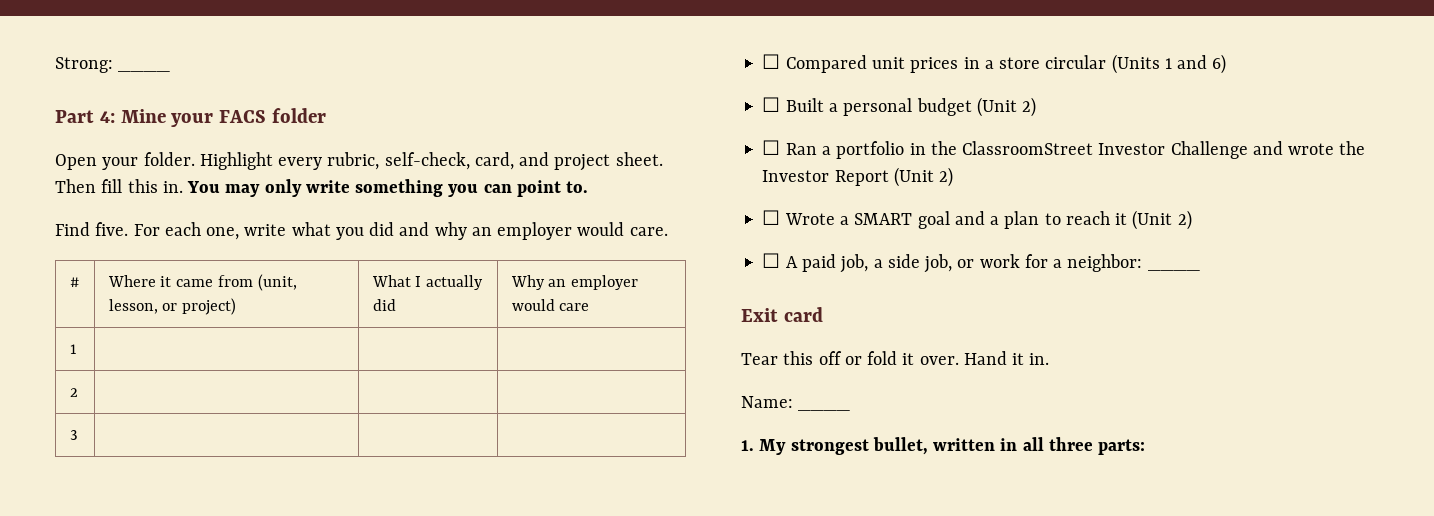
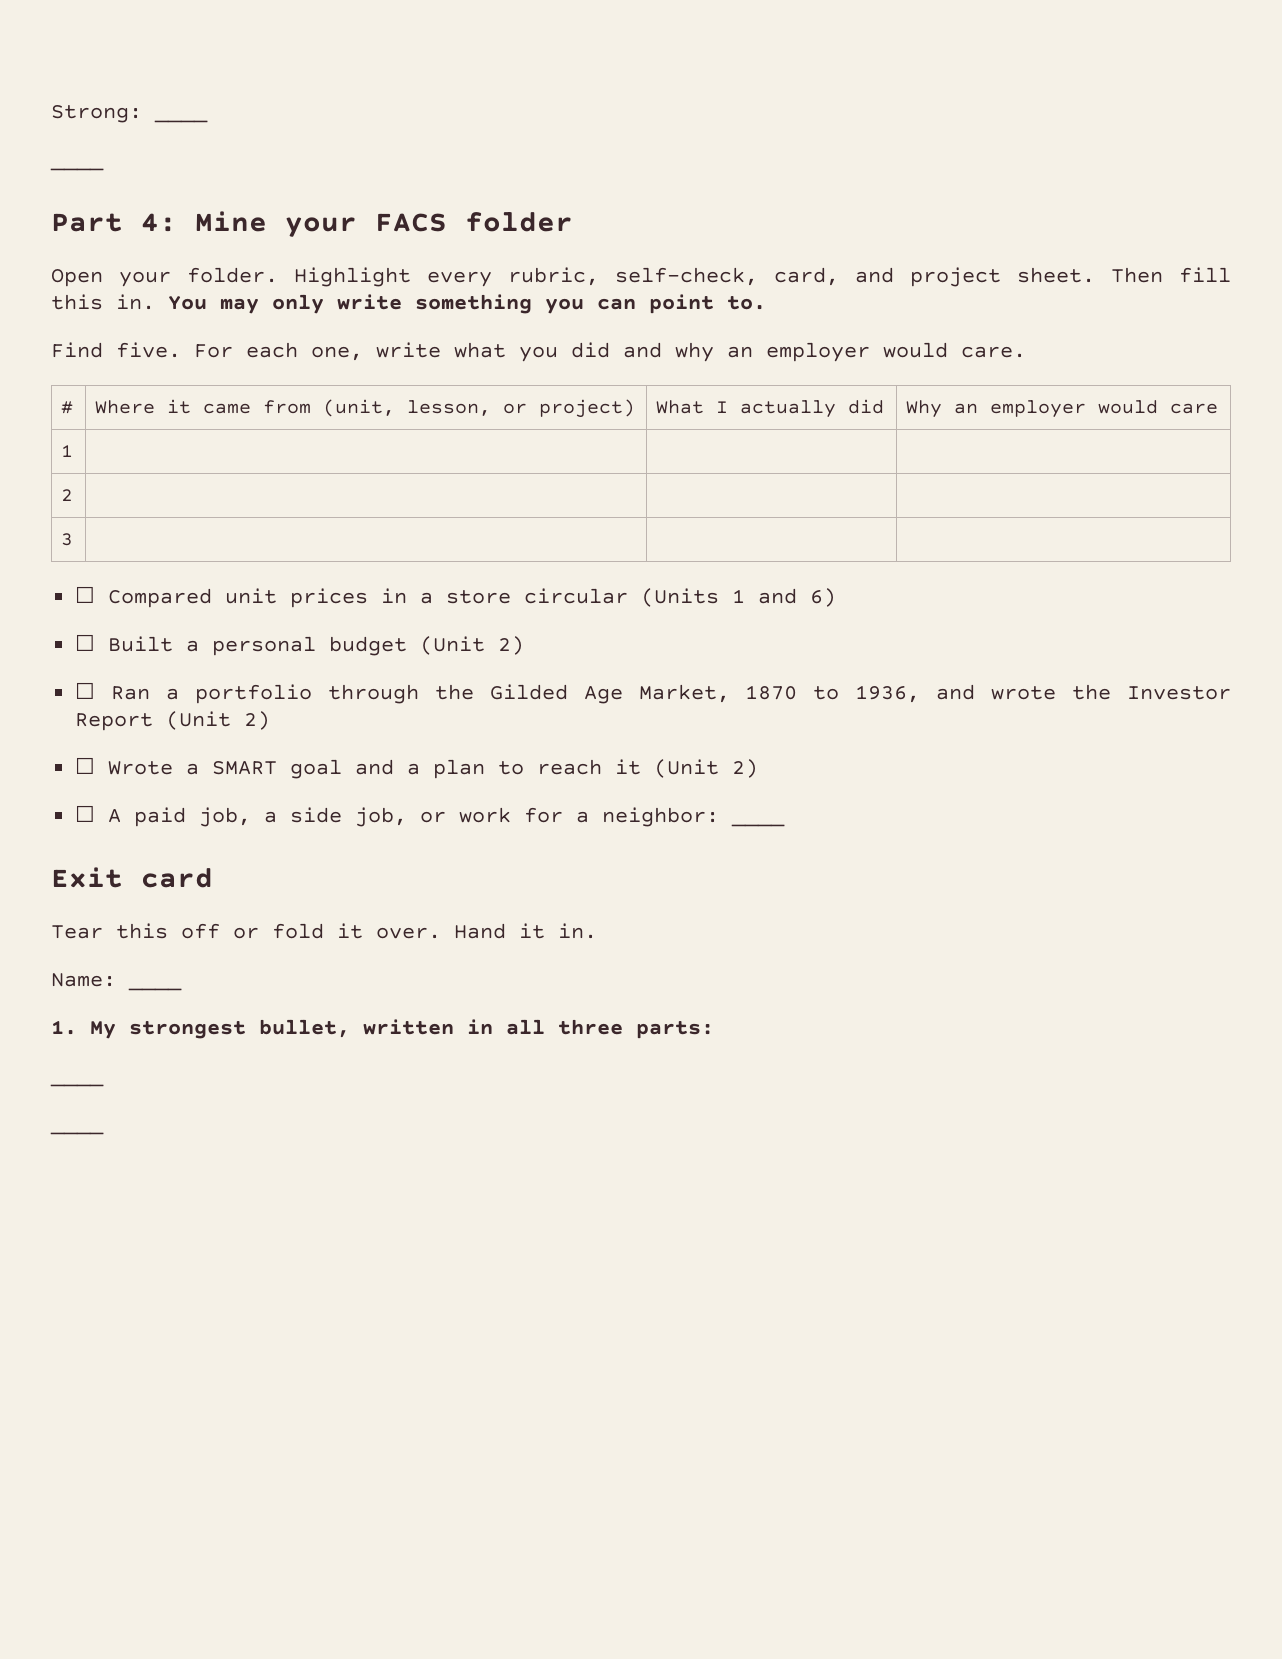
(171, 70) none -> [50,166,104,171] // ____
[909,141,1248,159] in the ClassroomStreet Investor Challenge -> [327,684,921,704] through the Gilded Age Market, 1870 to 1936,
(1146, 447) none -> [50,1082,104,1087] [50,1130,104,1135] // ____ // ____

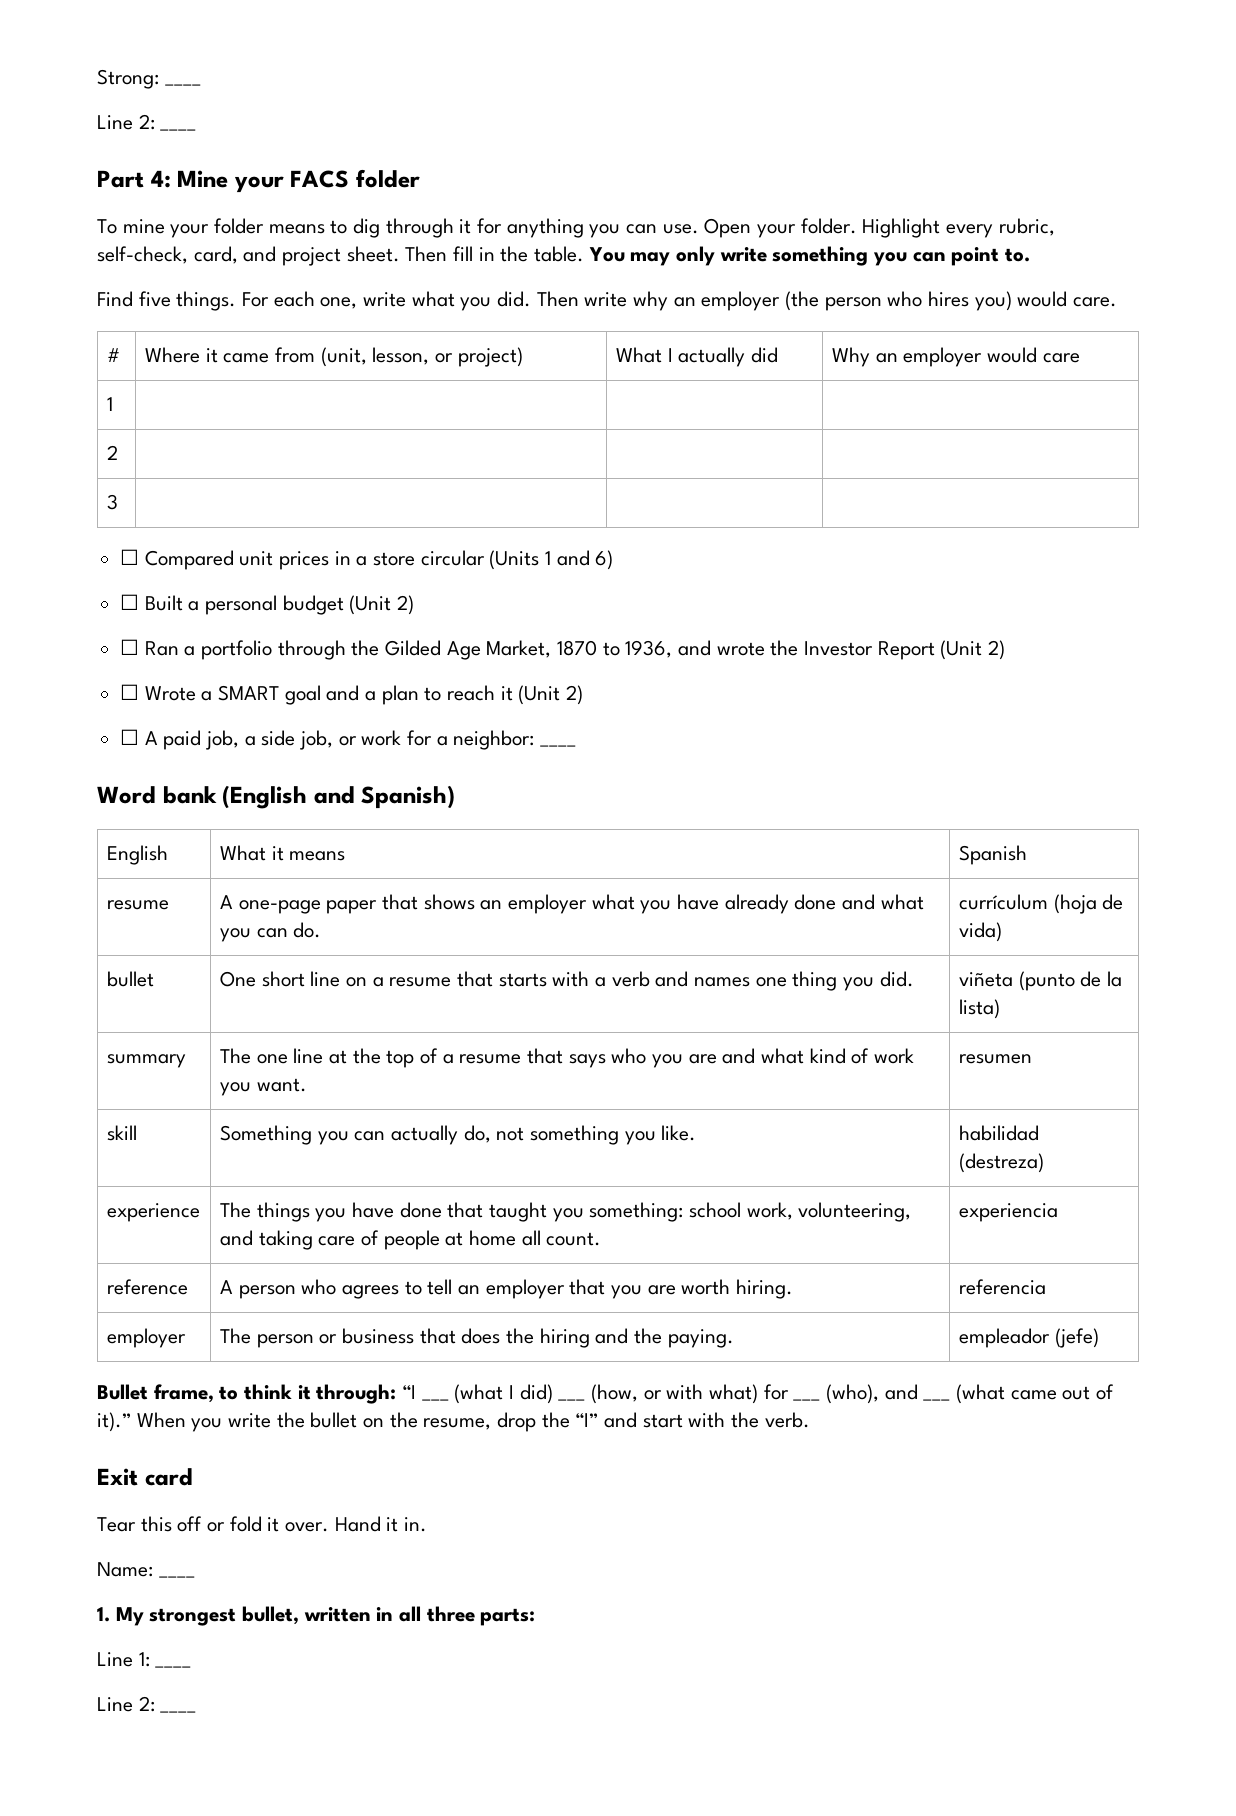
(208, 120) none -> [97,114,155,130] Line 2:
(573, 222) none -> [97,218,699,238] To mine your folder means to dig through it for anything you can use.
[51,294,155,310] this in. -> [478,246,585,262] in the table.
[116,342,181,358] five. -> [138,291,237,311] five things.
[571,342,870,362] did and why an employer -> [497,291,1012,311] did. Then write why an employer (the person who hires you)
(786, 824) none -> [97,785,456,809] [106,845,168,865] [219,845,346,861] [958,845,1027,865] [106,900,169,910] [219,894,924,914] [219,922,322,942] [958,894,1124,914] [958,922,1002,942] [106,971,154,987] [219,971,914,991] [958,971,1122,991] [958,999,1000,1019] [106,1054,186,1068] [219,1048,914,1068] [219,1078,307,1096] [958,1054,1032,1064] [106,1125,137,1141] [219,1125,697,1145] [958,1125,1039,1141] [958,1153,1044,1173] [106,1203,200,1222] [219,1202,912,1222] [219,1230,602,1250] [958,1203,1058,1222] [106,1279,188,1295] [219,1279,793,1299] [958,1279,1046,1295] [106,1328,186,1348] [219,1328,734,1348] [958,1328,1099,1348] [97,1384,417,1404] [421,1384,1115,1404] [97,1412,810,1432] // Word bank (English and Spanish) // English | What it means | Spanish // resume | A one-page paper that shows an employer what you have already done and what you can do. | currículum (hoja de vida) // bullet | One short line on a resume that starts with a verb and names one thing you did. | viñeta (punto de la lista) // summary | The one line at the top of a resume that says who you are and what kind of work you want. | resumen // skill | Something you can actually do, not something you like. | habilidad (destreza) // experience | The things you have done that taught you something: school work, volunteering, and taking care of people at home all count. | experiencia // reference | A person who agrees to tell an employer that you are worth hiring. | referencia // employer | The person or business that does the hiring and the paying. | empleador (jefe) // Bullet frame, to think it through: “I ___ (what I did) ___ (how, or with what) for ___ (who), and ___ (what came out of it).” When you write the bullet on the resume, drop the “I” and start with the verb.
[50,1082,104,1087] ____ // -> [97,1652,192,1668] [97,1696,155,1712] Line 1: ____ // Line 2:

